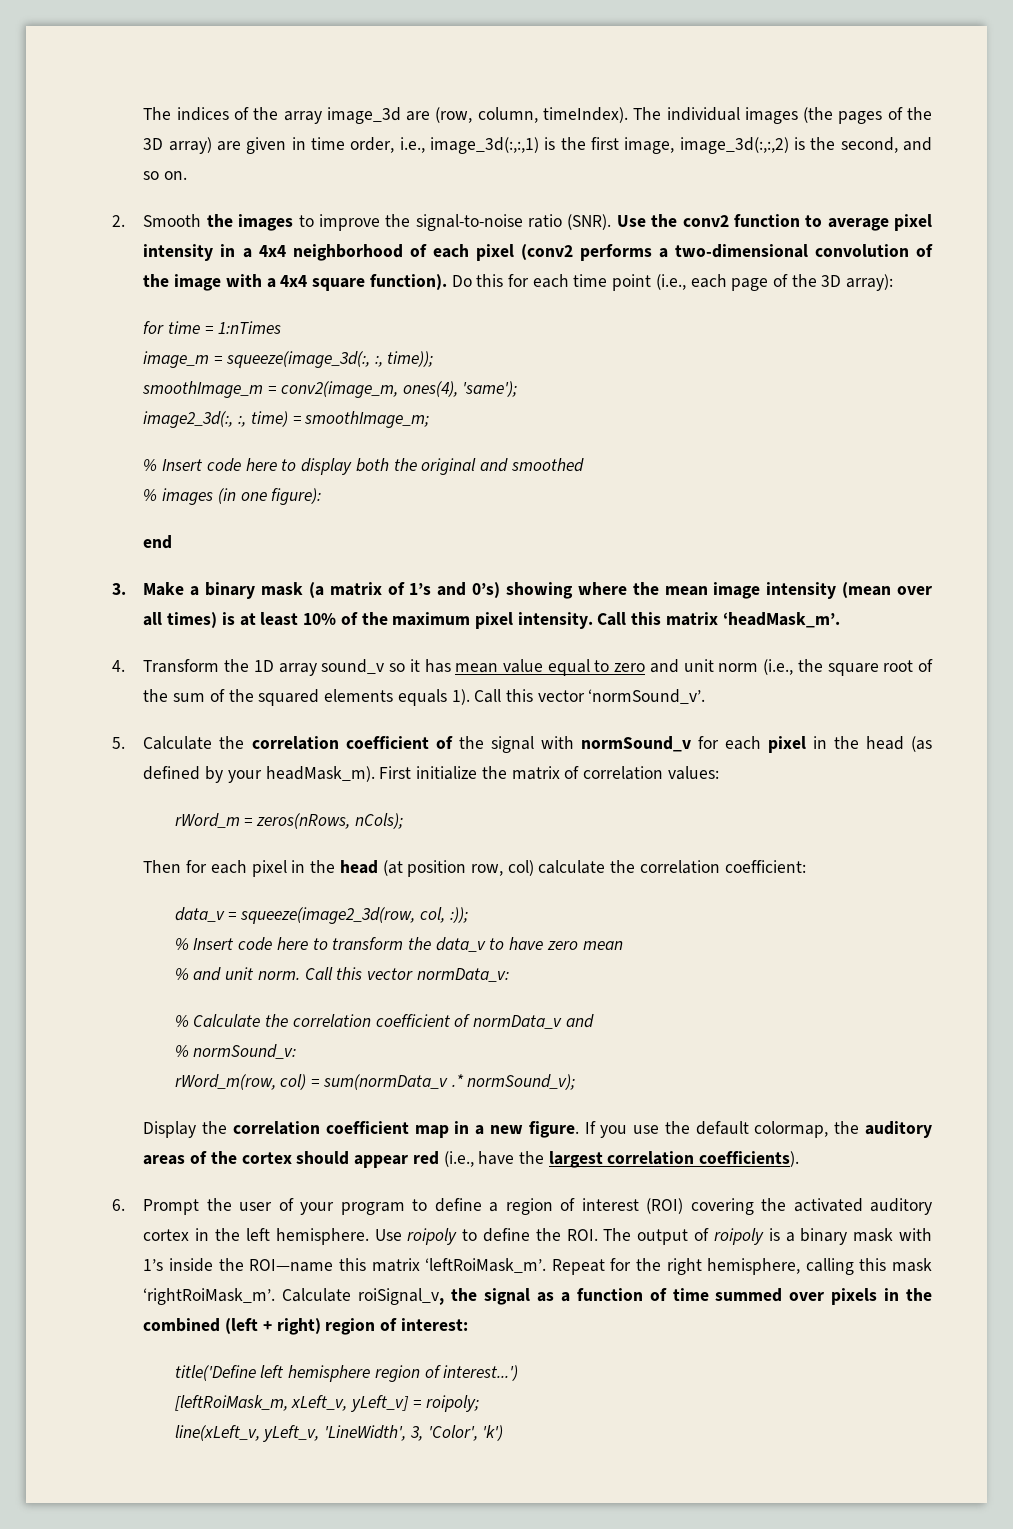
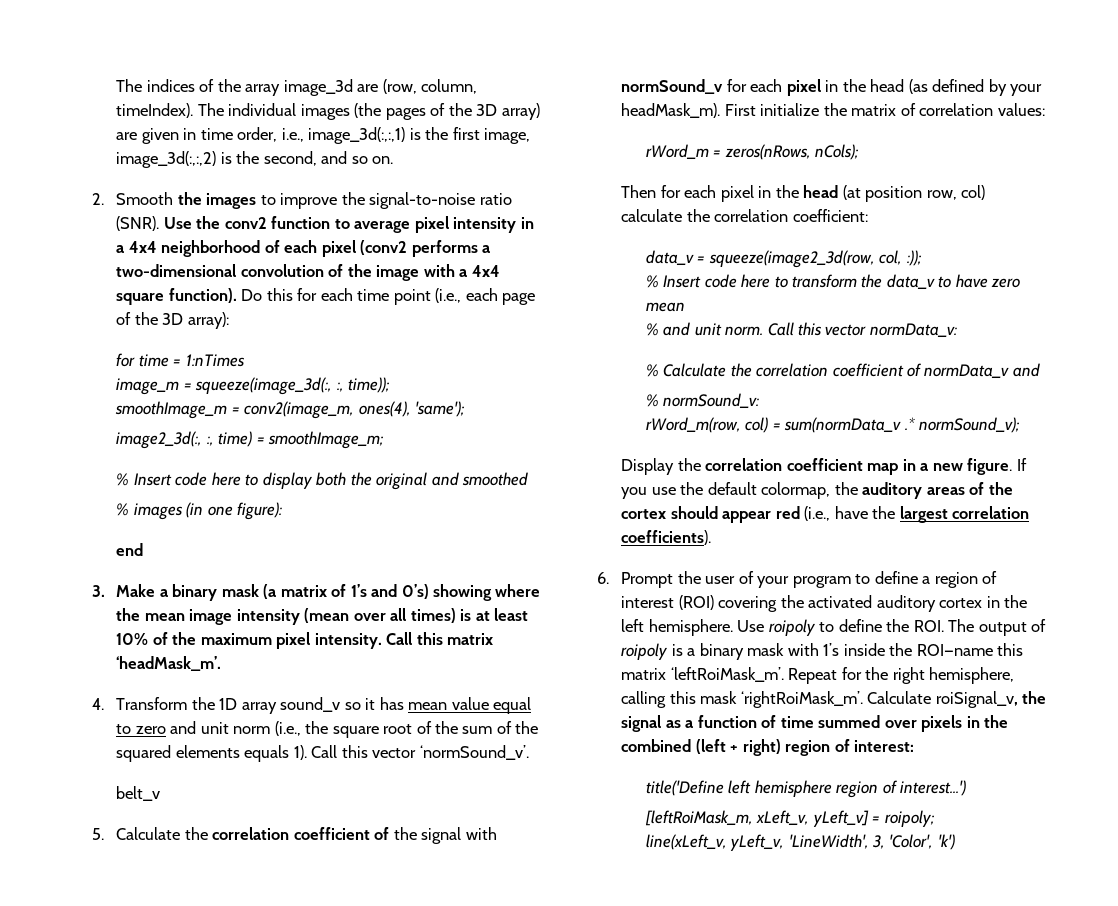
(706, 696) none -> [116,786,161,801] // belt_v

